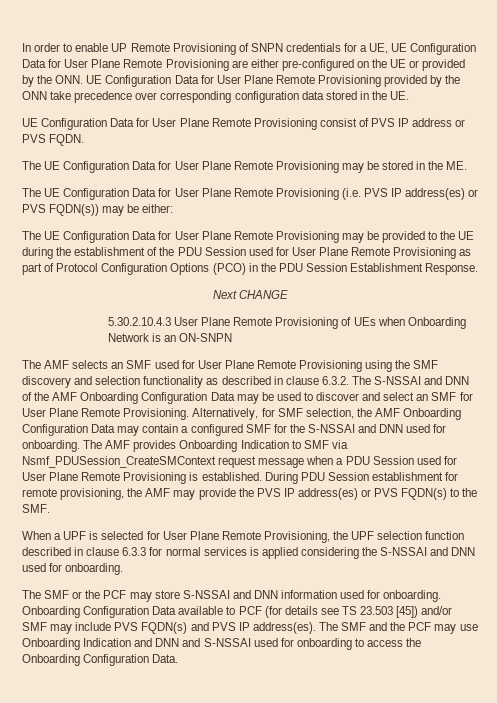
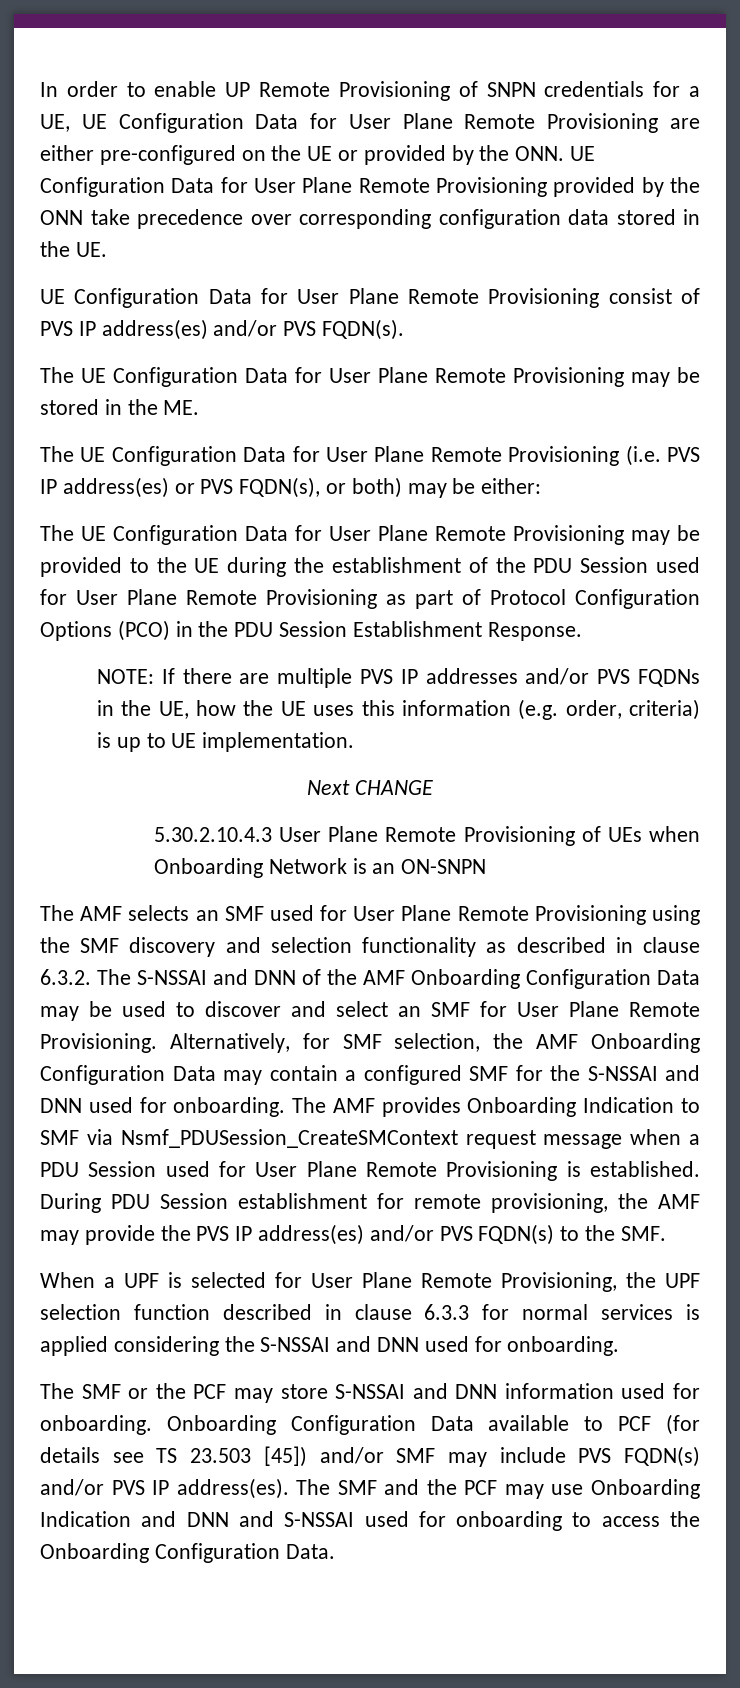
[412,118,466,127] [22,134,85,146] address or PVS FQDN. -> [101,319,405,340] address(es) and/or PVS FQDN(s).
[49,204,100,216] FQDN(s)) -> [239,477,402,498] FQDN(s), or both)
(479, 269) none -> [96,668,700,688] [96,699,700,720] [96,732,355,752] // NOTE: If there are multiple PVS IP addresses and/or PVS FQDNs in the UE, how the UE uses this information (e.g. order, criteria) is up to UE implementation.
[361,489,372,497] or -> [369,1225,434,1242] and/or
[190,622,209,631] and -> [40,1479,104,1496] and/or

